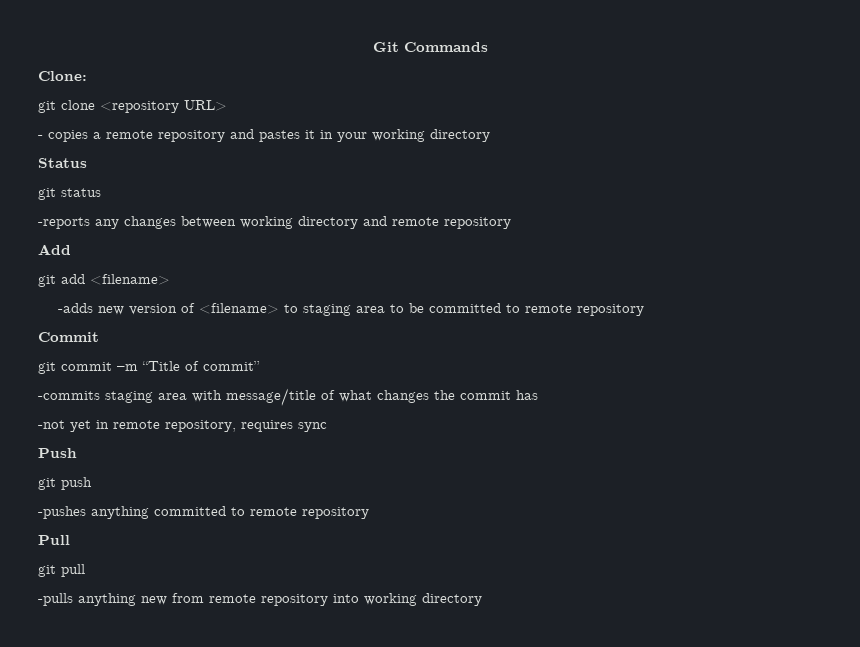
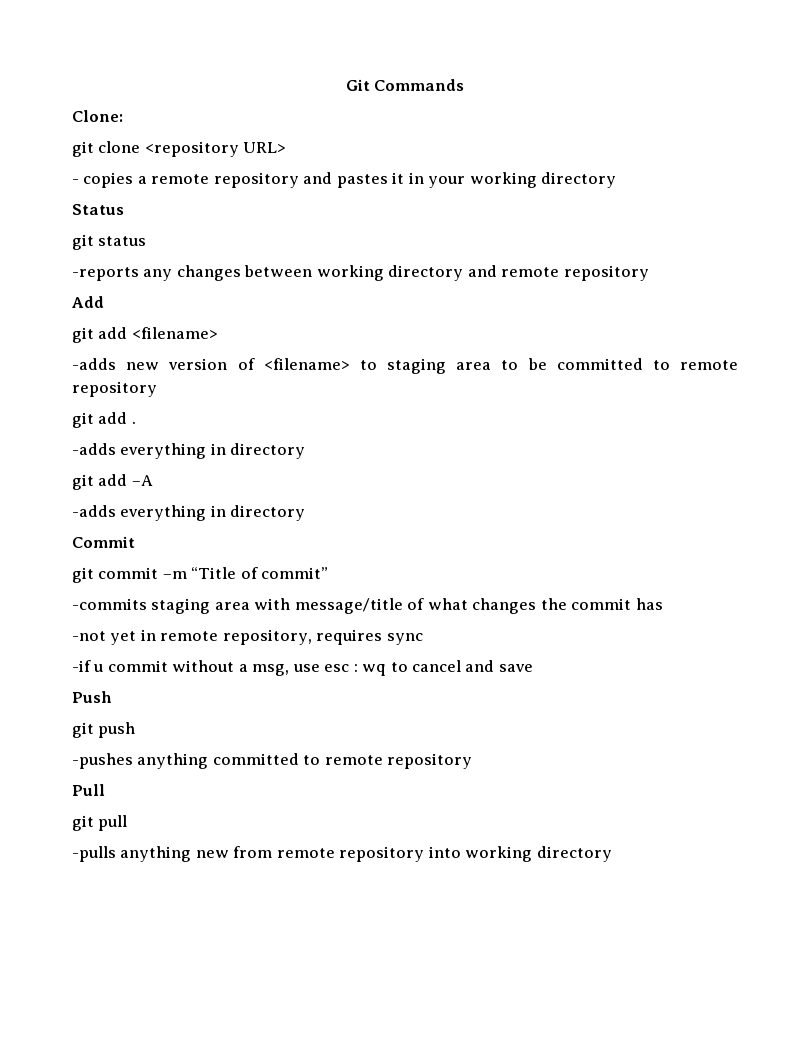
(645, 310) none -> [72,412,136,428] [72,443,306,459] [72,474,153,490] [72,505,306,521] // git add . // -adds everything in directory // git add –A // -adds everything in directory
(327, 427) none -> [72,660,533,676] // -if u commit without a msg, use esc : wq to cancel and save

